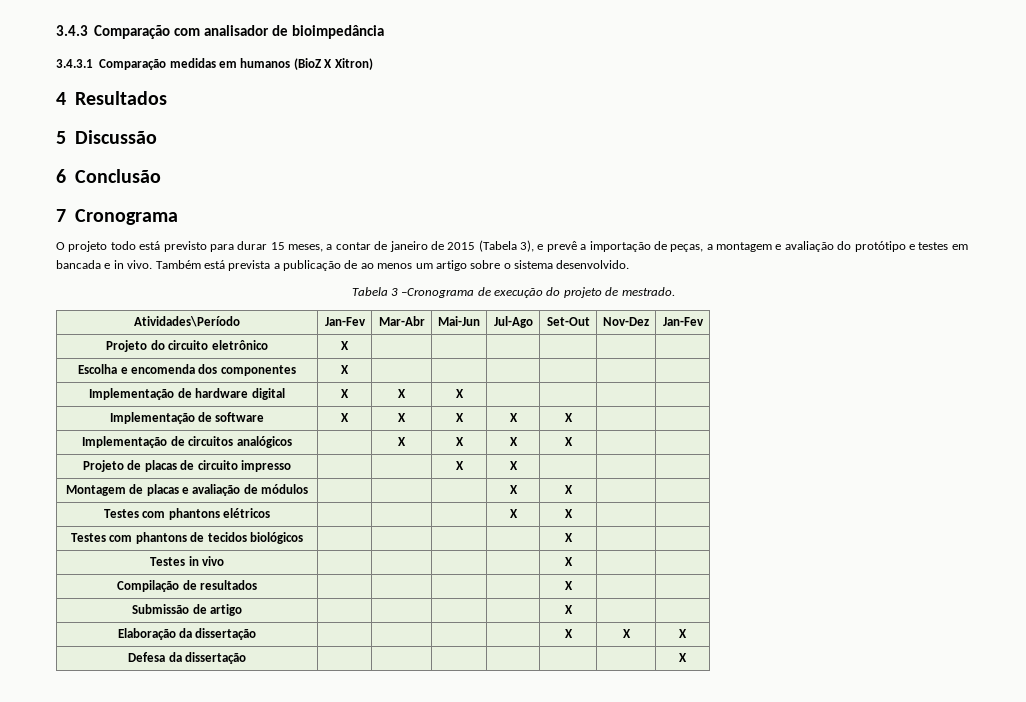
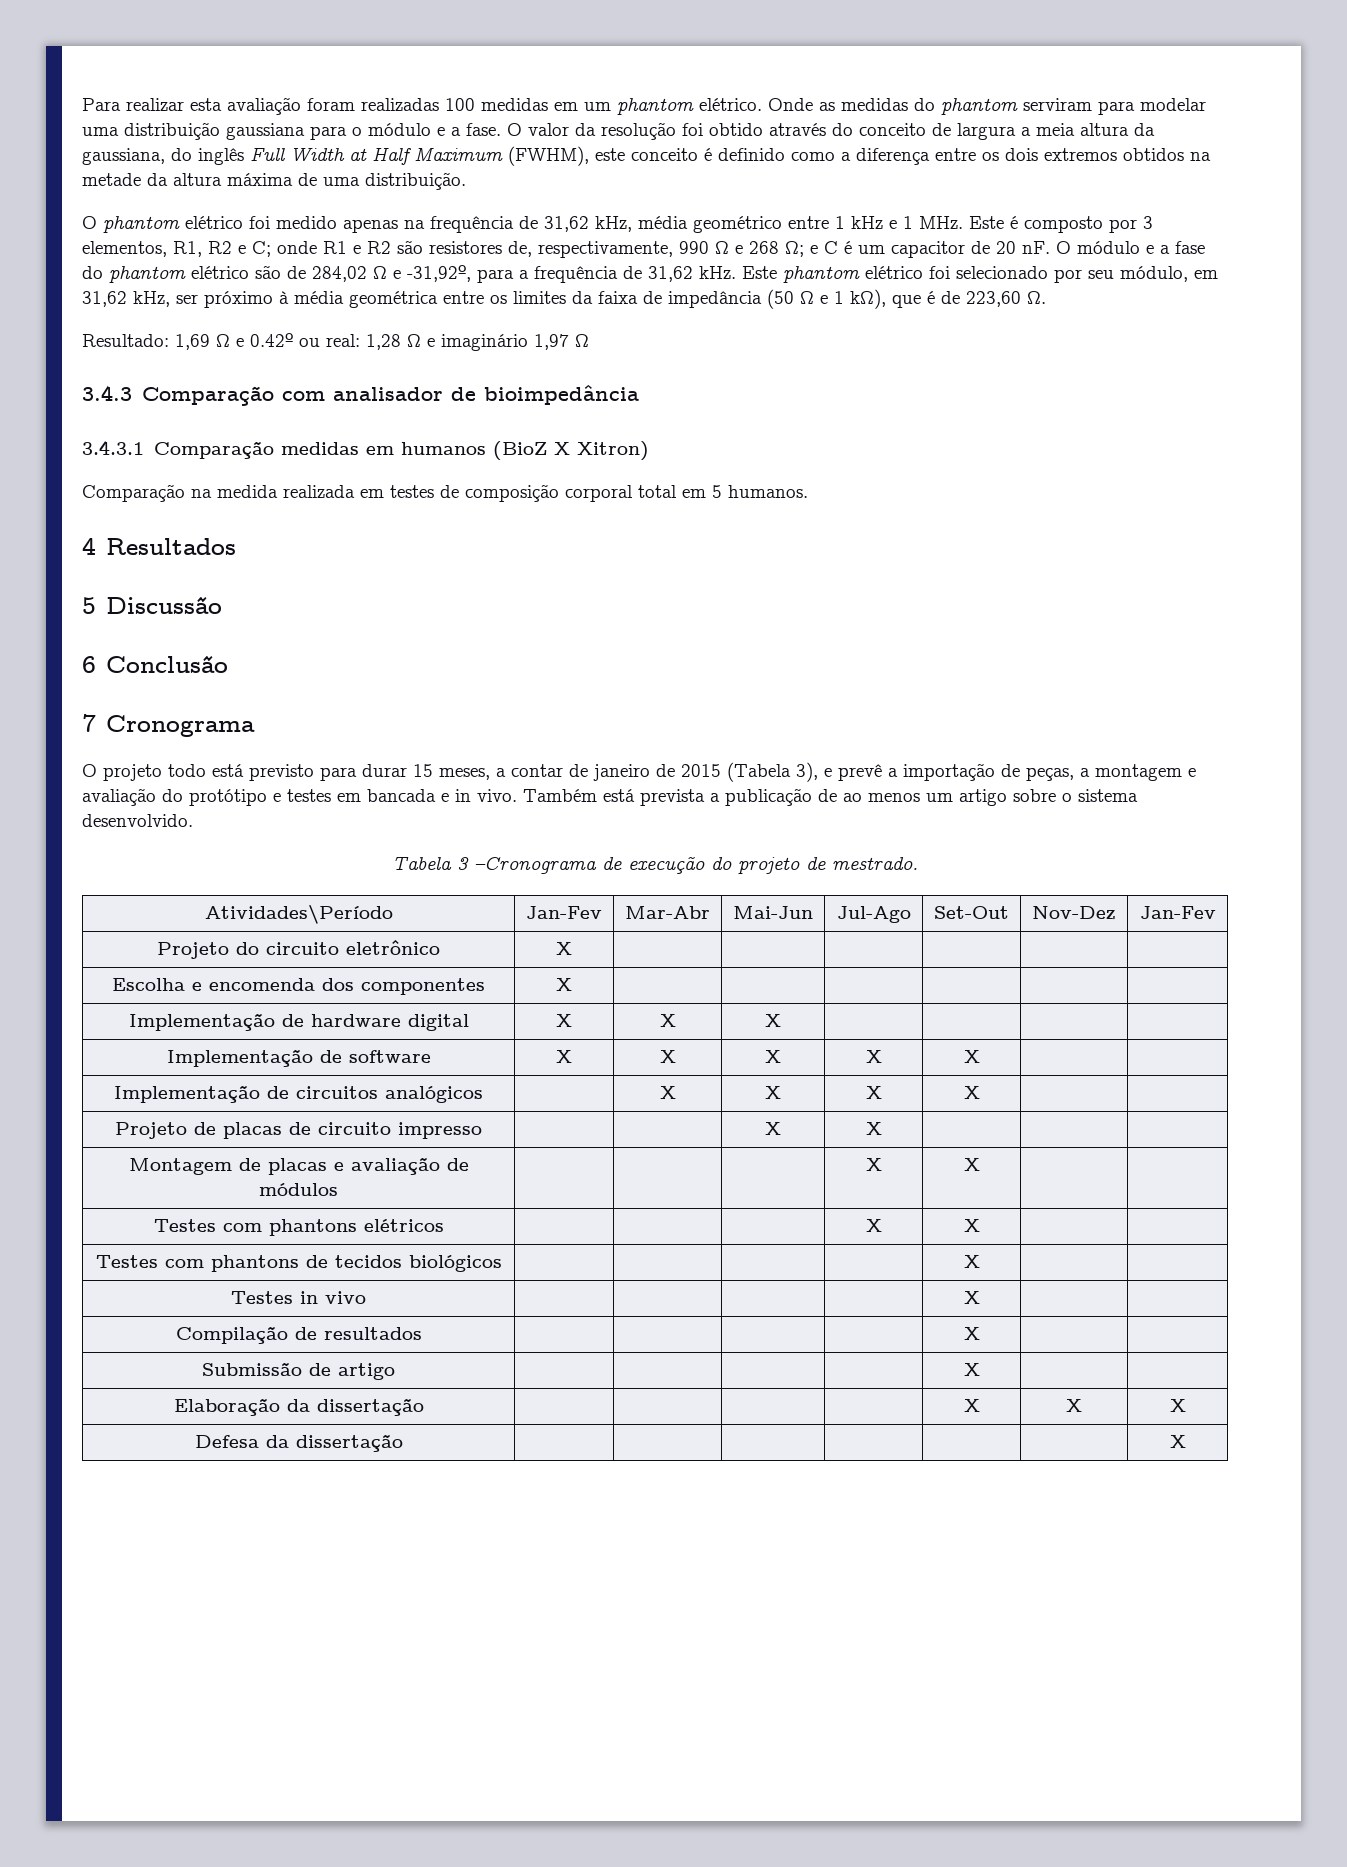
(56, 30) none -> [82,97,1206,115] [82,122,1155,140] [82,146,1211,166] [82,172,466,190] [82,216,1153,233] [82,240,1205,258] [82,265,1218,283] [82,289,1046,309] [82,333,589,351] Para realizar esta avaliação foram realizadas 100 medidas em um phantom elétrico. Onde as medidas do phantom serviram para modelar uma distribuição gaussiana para o módulo e a fase. O valor da resolução foi obtido através do conceito de largura a meia altura da gaussiana, do inglês Full Width at Half Maximum (FWHM), este conceito é definido como a diferença entre os dois extremos obtidos na metade da altura máxima de uma distribuição. // O phantom elétrico foi medido apenas na frequência de 31,62 kHz, média geométrico entre 1 kHz e 1 MHz. Este é composto por 3 elementos, R1, R2 e C; onde R1 e R2 são resistores de, respectivamente, 990 Ω e 268 Ω; e C é um capacitor de 20 nF. O módulo e a fase do phantom elétrico são de 284,02 Ω e -31,92º, para a frequência de 31,62 kHz. Este phantom elétrico foi selecionado por seu módulo, em 31,62 kHz, ser próximo à média geométrica entre os limites da faixa de impedância (50 Ω e 1 kΩ), que é de 223,60 Ω. // Resultado: 1,69 Ω e 0.42º ou real: 1,28 Ω e imaginário 1,97 Ω //
(373, 64) none -> [82,484,808,502] // Comparação na medida realizada em testes de composição corporal total em 5 humanos.

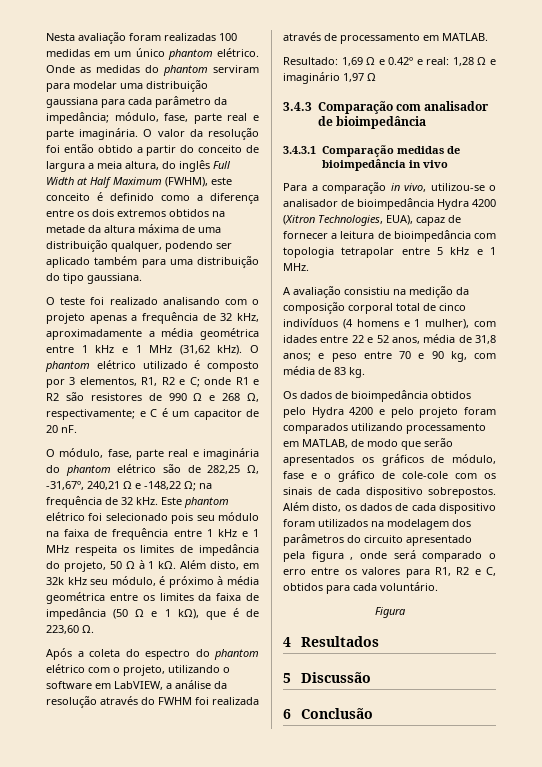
[82,98,222,111] Para realizar esta -> [46,33,75,41] Nesta
(611, 106) none -> [135,48,165,57] único
[352,123,501,136] o módulo e a fase. -> [128,96,227,108] [46,112,259,124] [46,128,139,140] cada parâmetro da impedância; módulo, fase, parte real e parte imaginária.
[709,123,826,136] obtido através -> [63,144,177,156] então obtido a partir
[1080,123,1155,136] [82,148,165,165] altura da gaussiana, -> [125,161,159,170] altura,
[365,172,466,190] [82,216,1004,233] distribuição. // O phantom elétrico foi medido apenas na frequência de 31,62 kHz, média geométrico entre 1 kHz e 1 MHz. Este -> [46,240,232,252] [46,256,259,268] [46,273,142,284] [46,297,259,305] [46,312,259,324] [46,328,259,340] [46,345,259,355] [45,360,188,372] distribuição qualquer, podendo ser aplicado também para uma distribuição do tipo gaussiana. // O teste foi realizado analisando com o projeto apenas a frequência de 32 kHz, aproximadamente a média geométrica entre 1 kHz e 1 MHz (31,62 kHz). O phantom elétrico utilizado
[508,241,673,258] de, respectivamente, -> [148,393,162,401] de
[785,241,804,257] Ω; -> [247,393,259,402] [46,409,135,420] Ω, respectivamente;
[1056,241,1205,254] O módulo e a fase -> [46,448,259,460] // O módulo, fase, parte real e imaginária
[312,265,693,283] 284,02 Ω e -31,92º, para a frequência de 31,62 -> [207,465,259,474] [46,481,212,491] [46,496,133,508] 282,25 Ω, -31,67º, 240,21 Ω e -148,22 Ω; na frequência de 32
[1054,266,1218,283] [82,291,198,307] por seu módulo, em 31,62 kHz, ser -> [171,512,259,524] [46,528,259,540] [46,544,259,556] [46,560,259,572] [46,576,166,586] pois seu módulo na faixa de frequência entre 1 kHz e 1 MHz respeita os limites de impedância do projeto, 50 Ω à 1 kΩ. Além disto, em 32k kHz seu módulo, é
(1046, 297) none -> [46,648,259,660] [46,664,230,676] [46,680,227,690] [46,696,259,708] [283,32,488,44] // Após a coleta do espectro do phantom elétrico com o projeto, utilizando o software em LabVIEW, a análise da resolução através do FWHM foi realizada através de processamento em MATLAB.
[299,338,320,347] ou -> [416,59,423,65] e
[365,441,649,461] [82,484,808,502] em humanos (BioZ X Xitron) // Comparação na medida realizada em testes de composição corporal total em 5 humanos. -> [446,146,460,154] [321,159,448,171] [283,182,496,194] [283,198,496,210] [283,215,461,226] [283,230,496,242] [283,247,497,258] [283,263,309,271] [283,286,469,298] [283,302,466,314] [283,318,496,329] [283,334,496,344] [283,351,496,362] [283,366,365,378] [283,390,471,402] [283,407,496,418] [283,423,486,434] [283,438,453,450] [283,454,496,466] [283,470,496,482] [283,487,496,498] [283,502,496,514] [283,519,471,530] [283,534,472,546] [283,550,496,562] [283,567,496,578] [283,582,438,594] [374,607,406,618] de bioimpedância in vivo // Para a comparação in vivo, utilizou-se o analisador de bioimpedância Hydra 4200 (Xitron Technologies, EUA), capaz de fornecer a leitura de bioimpedância com topologia tetrapolar entre 5 kHz e 1 MHz. // A avaliação consistiu na medição da composição corporal total de cinco indivíduos (4 homens e 1 mulher), com idades entre 22 e 52 anos, média de 31,8 anos; e peso entre 70 e 90 kg, com média de 83 kg. // Os dados de bioimpedância obtidos pelo Hydra 4200 e pelo projeto foram comparados utilizando processamento em MATLAB, de modo que serão apresentados os gráficos de módulo, fase e o gráfico de cole-cole com os sinais de cada dispositivo sobrepostos. Além disto, os dados de cada dispositivo foram utilizados na modelagem dos parâmetros do circuito apresentado pela figura , onde será comparado o erro entre os valores para R1, R2 e C, obtidos para cada voluntário. // Figura
[82,714,256,737] [82,762,1196,782] [82,788,1138,806] [82,814,193,827] [392,857,918,874] [204,905,393,924] [526,906,602,919] [625,906,710,919] [733,906,813,919] [836,906,911,923] [934,906,1009,919] [1032,906,1116,921] [1139,906,1216,919] [157,940,440,959] [556,942,572,955] [112,978,485,995] [556,978,572,991] [128,1013,469,1031] [556,1014,572,1027] [659,1014,676,1027] [765,1014,781,1027] [166,1049,431,1067] [556,1050,572,1063] [659,1050,676,1063] [765,1050,781,1063] [865,1050,882,1063] [963,1050,980,1063] [114,1085,483,1103] [659,1086,676,1099] [765,1086,781,1099] [865,1086,882,1099] [963,1086,980,1099] [115,1122,482,1139] [765,1122,781,1135] [865,1122,882,1135] [128,1157,469,1175] [259,1183,338,1196] [865,1158,882,1171] [963,1158,980,1171] [153,1219,444,1236] [865,1219,882,1232] [963,1219,980,1232] [95,1255,502,1272] [963,1255,980,1268] [231,1291,366,1304] [963,1291,980,1304] [175,1326,422,1344] [963,1327,980,1340] [202,1362,395,1380] [963,1363,980,1376] [173,1398,424,1416] [963,1399,980,1412] [1066,1399,1082,1412] [1169,1399,1186,1412] [194,1434,403,1452] [1169,1435,1186,1448] // 7 Cronograma // O projeto todo está previsto para durar 15 meses, a contar de janeiro de 2015 (Tabela 3), e prevê a importação de peças, a montagem e avaliação do protótipo e testes em bancada e in vivo. Também está prevista a publicação de ao menos um artigo sobre o sistema desenvolvido. // Tabela 3 –Cronograma de execução do projeto de mestrado. // Atividades\Período | Jan-Fev | Mar-Abr | Mai-Jun | Jul-Ago | Set-Out | Nov-Dez | Jan-Fev // Projeto do circuito eletrônico | X | | | | | | // Escolha e encomenda dos componentes | X | | | | | | // Implementação de hardware digital | X | X | X | | | | // Implementação de software | X | X | X | X | X | | // Implementação de circuitos analógicos | | X | X | X | X | | // Projeto de placas de circuito impresso | | | X | X | | | // Montagem de placas e avaliação de módulos | | | | X | X | | // Testes com phantons elétricos | | | | X | X | | // Testes com phantons de tecidos biológicos | | | | | X | | // Testes in vivo | | | | | X | | // Compilação de resultados | | | | | X | | // Submissão de artigo | | | | | X | | // Elaboração da dissertação | | | | | X | X | X // Defesa da dissertação | | | | | | | X -> (373, 713) none

